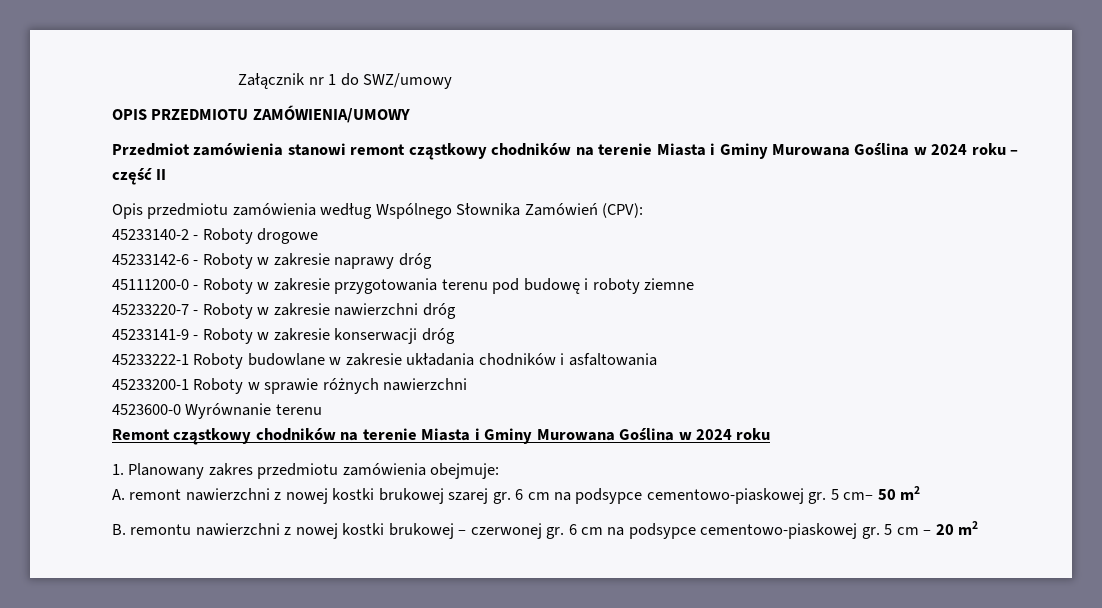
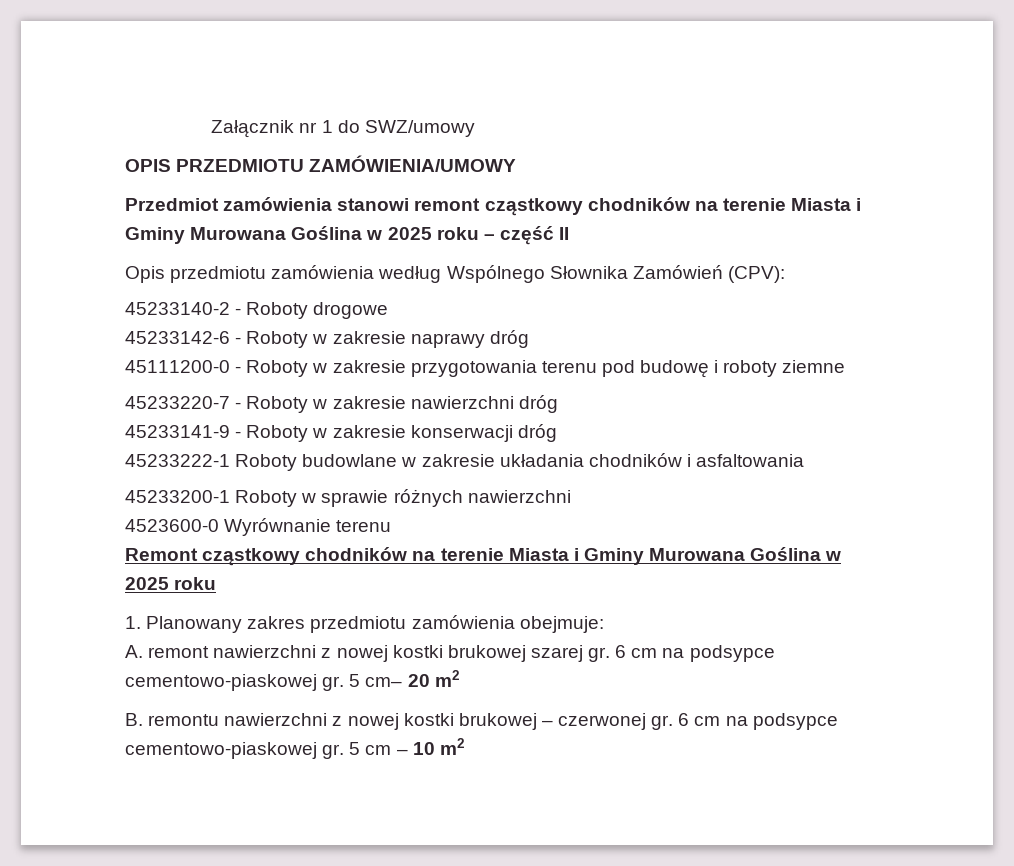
[931,144,968,155] 2024 -> [387,227,432,240] 2025
[696,429,733,440] 2024 -> [125,577,169,590] 2025
[877,489,896,500] 50 -> [407,674,430,687] 20
[935,524,954,535] 20 -> [412,742,435,755] 10

